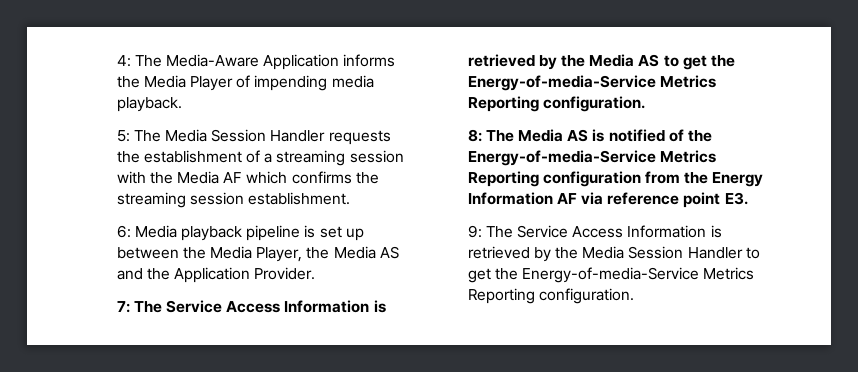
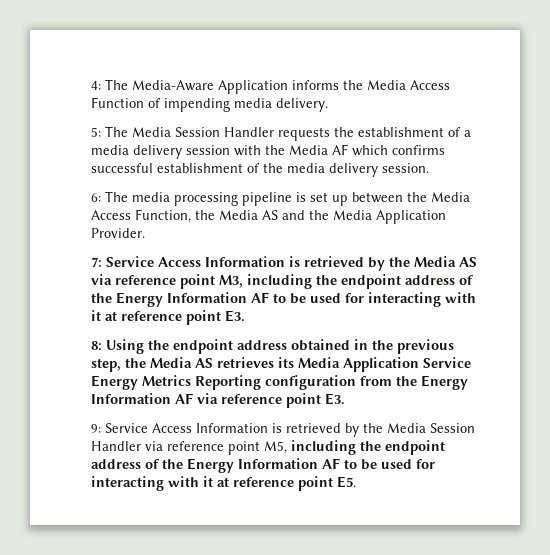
[190,76,234,91] Player -> [409,80,450,90] [90,97,144,108] Access Function
[116,97,182,112] playback. -> [275,98,328,112] delivery.
[276,150,346,166] streaming -> [90,145,182,159] media delivery
[355,172,379,184] [116,192,351,208] [116,225,243,241] the streaming session establishment. // 6: Media playback -> [90,163,429,177] [90,191,238,206] successful establishment of the media delivery session. // 6: The media processing
[256,247,303,262] Player, -> [90,209,191,223] Access Function,
(170, 274) none -> [332,210,372,220] Media
[133,301,162,313] The -> (102, 262) none
[663,55,735,70] [467,75,716,91] [467,96,645,112] [467,129,712,142] [467,150,656,166] to get the Energy-of-media-Service Metrics Reporting configuration. // 8: The Media AS is notified of the Energy-of-media-Service -> [90,274,474,289] [90,292,476,307] [90,310,245,325] [90,339,454,354] [90,357,471,372] [90,375,138,390] via reference point M3, including the endpoint address of the Energy Information AF to be used for interacting with it at reference point E3. // 8: Using the endpoint address obtained in the previous step, the Media AS retrieves its Media Application Service Energy
[485,226,513,238] The -> (101, 428) none
[745,247,760,259] [467,267,755,283] [467,288,634,304] to get the Energy-of-media-Service Metrics Reporting configuration. -> [144,440,445,455] [90,458,435,473] [90,476,356,491] via reference point M5, including the endpoint address of the Energy Information AF to be used for interacting with it at reference point E5.

